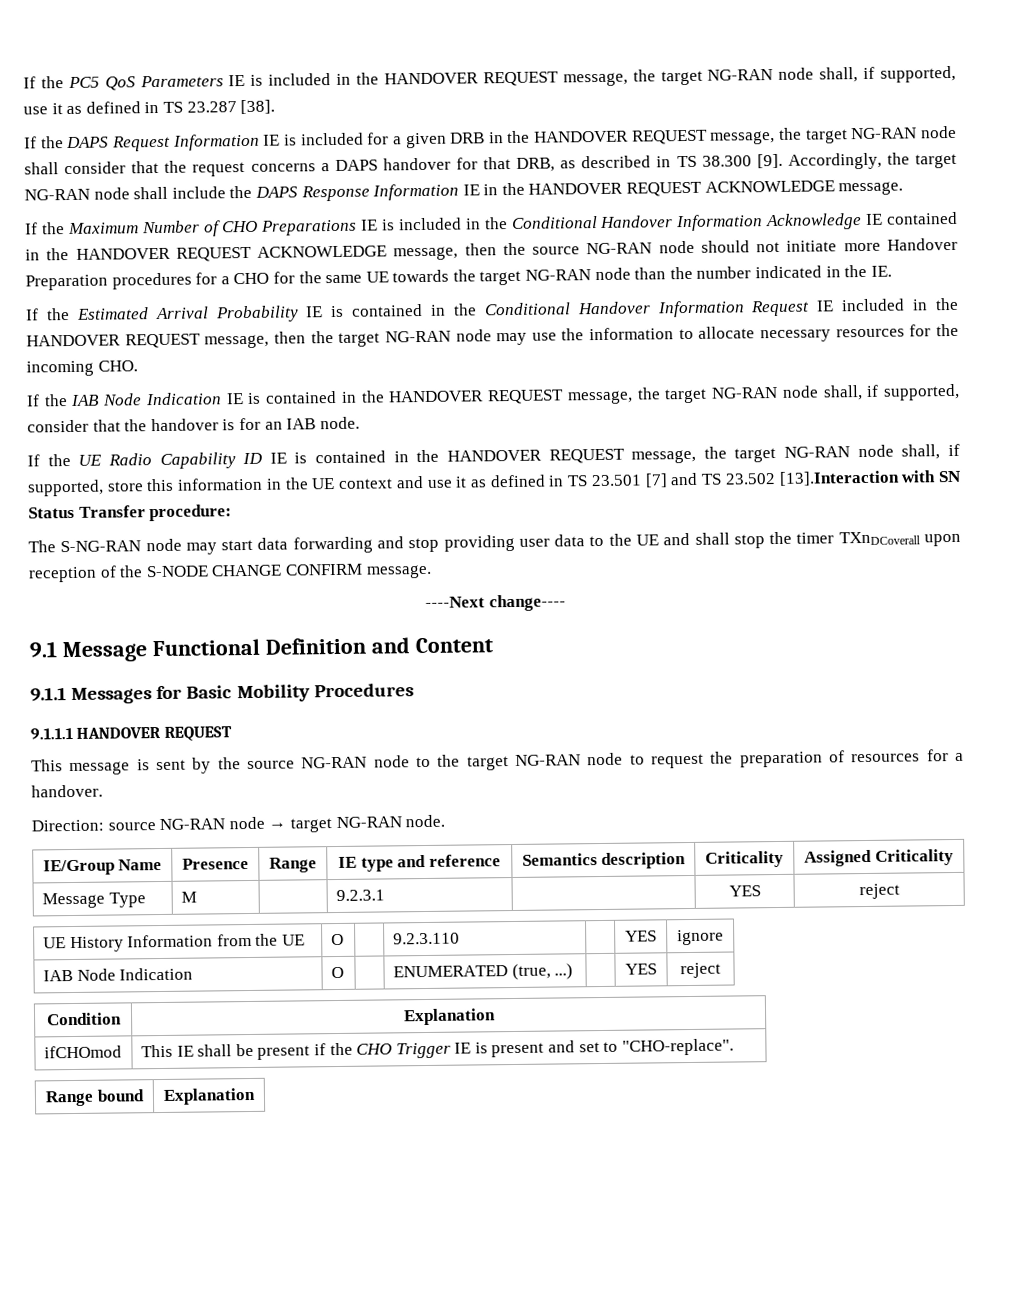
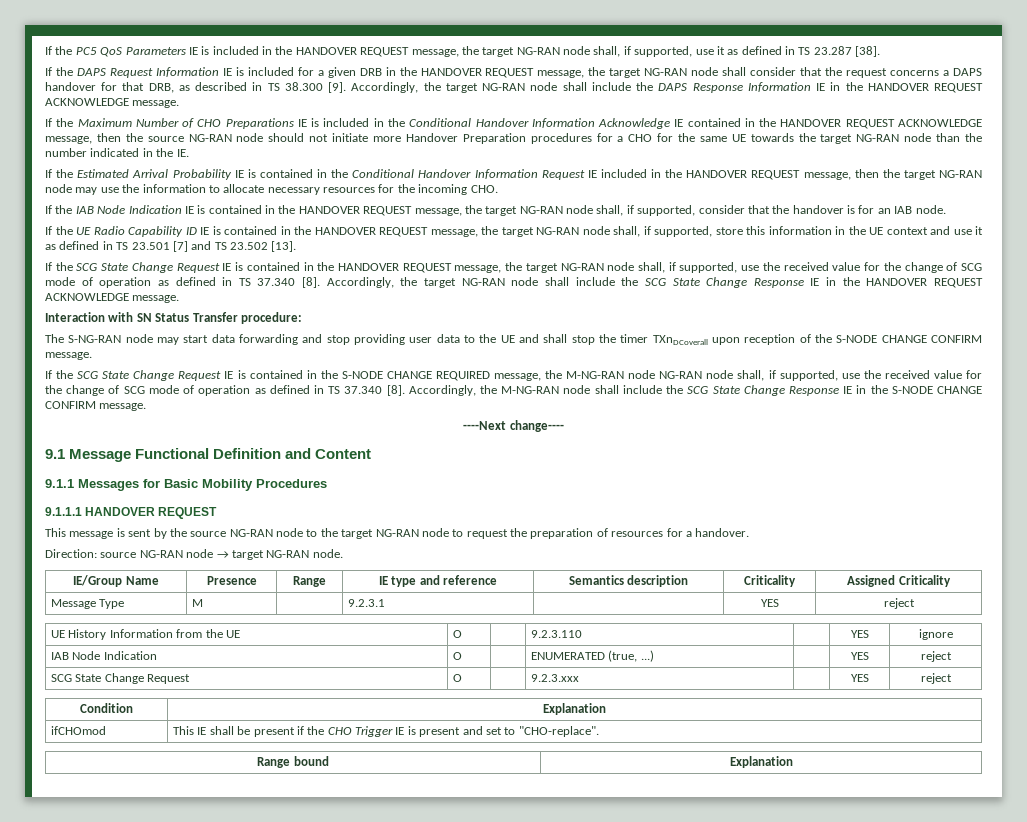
[778,470,900,486] [13].Interaction -> [271,241,297,252] [45,262,983,273] [45,277,983,288] [45,293,180,303] [45,312,105,322] [13]. // If the SCG State Change Request IE is contained in the HANDOVER REQUEST message, the target NG-RAN node shall, if supported, use the received value for the change of SCG mode of operation as defined in TS 37.340 [8]. Accordingly, the target NG-RAN node shall include the SCG State Change Response IE in the HANDOVER REQUEST ACKNOWLEDGE message. // Interaction
(432, 571) none -> [45,370,982,381] [45,385,982,396] [45,401,147,411] // If the SCG State Change Request IE is contained in the S-NODE CHANGE REQUIRED message, the M-NG-RAN node NG-RAN node shall, if supported, use the received value for the change of SCG mode of operation as defined in TS 37.340 [8]. Accordingly, the M-NG-RAN node shall include the SCG State Change Response IE in the S-NODE CHANGE CONFIRM message.
(721, 970) none -> [51,673,191,684] [453,674,463,682] [531,674,580,682] [850,674,869,682] [920,673,952,684] // SCG State Change Request | O | | 9.2.3.xxx | | YES | reject

